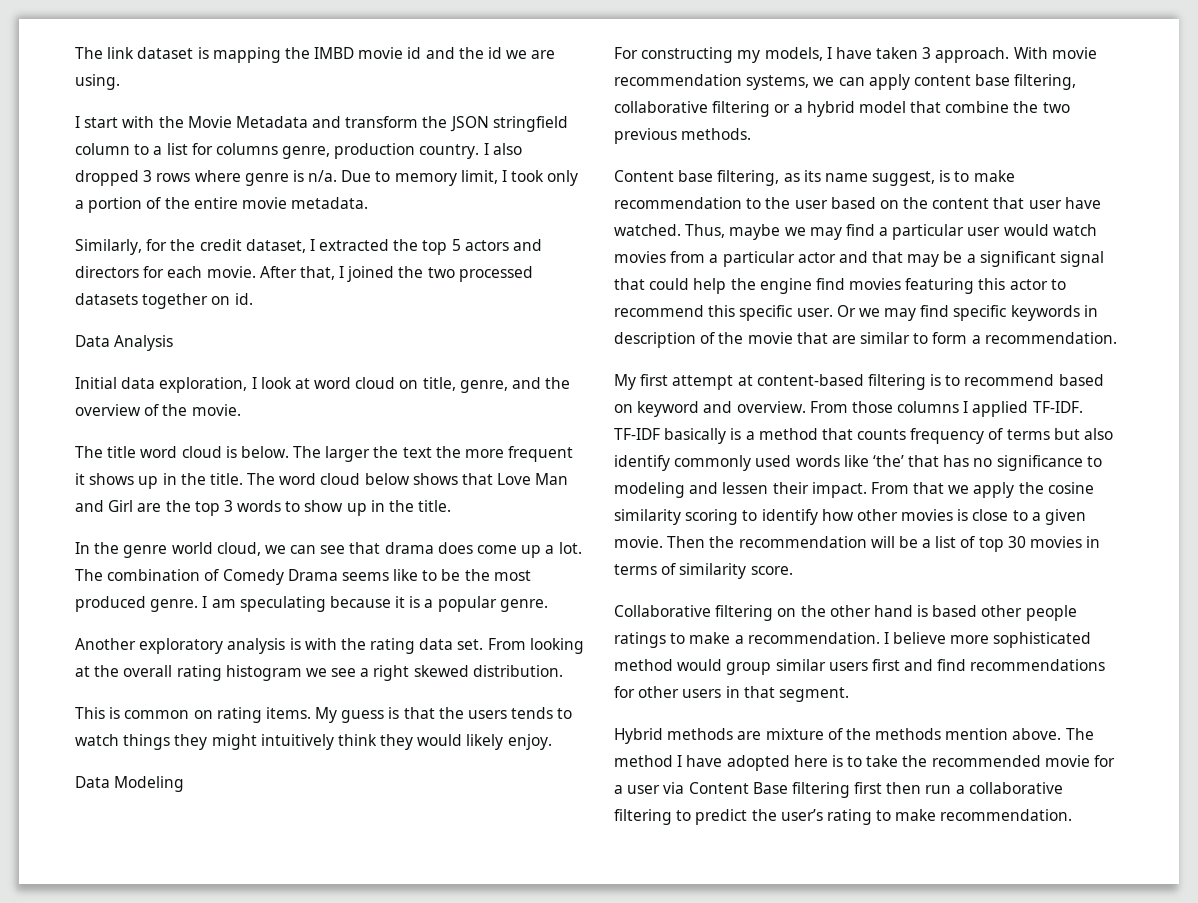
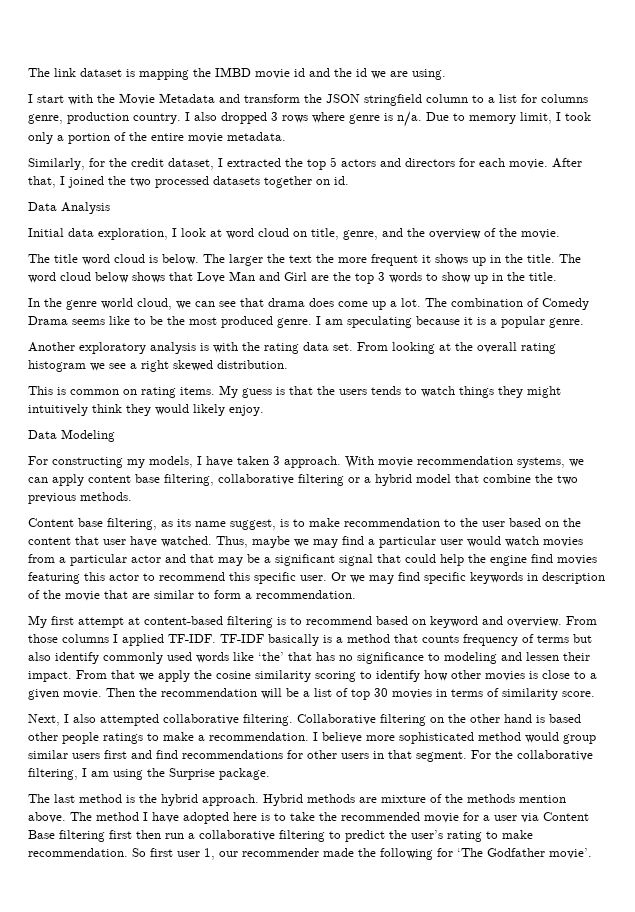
(793, 570) none -> [28,714,293,726] Next, I also attempted collaborative filtering.
(849, 694) // -> [471,750,593,761] [28,768,270,780] [28,794,259,806] For the collaborative filtering, I am using the Surprise package. // The last method is the hybrid approach.
(1073, 815) none -> [132,848,592,860] So first user 1, our recommender made the following for ‘The Godfather movie’.

